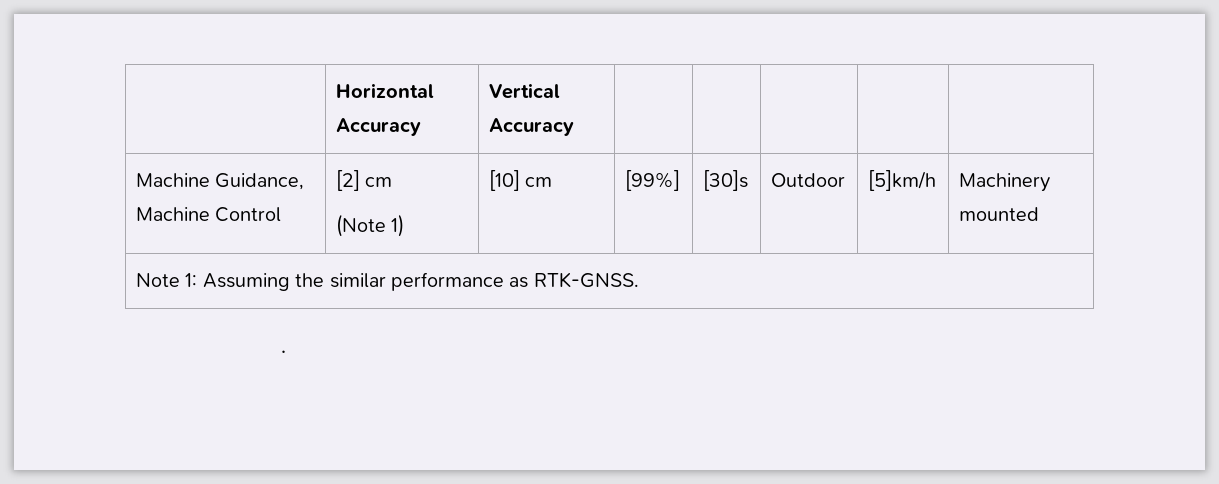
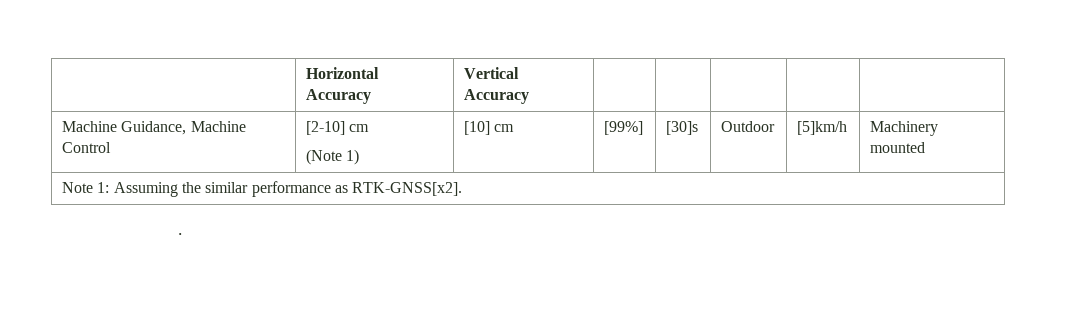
[336,170,361,191] [2] -> [305,121,345,135] [2-10]
[533,272,639,288] RTK-GNSS. -> [352,182,463,196] RTK-GNSS[x2].

